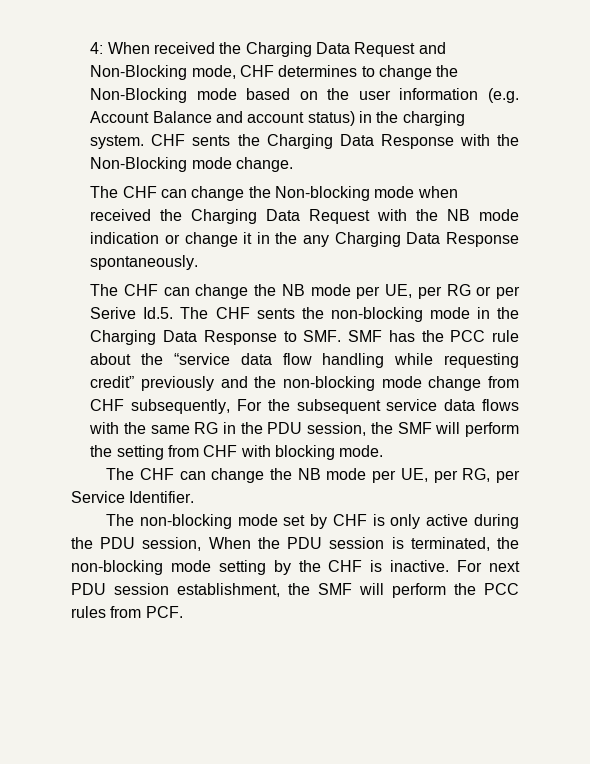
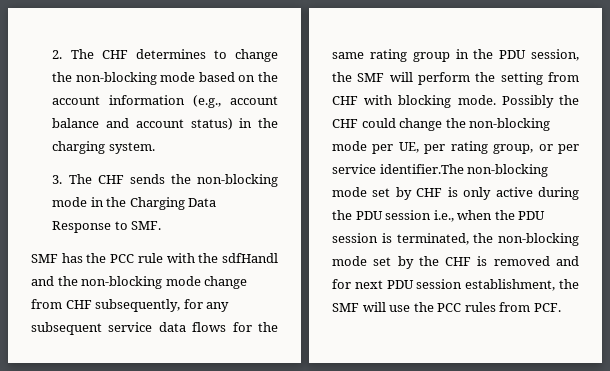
[90,42,446,57] [90,65,236,80] 4: When received the Charging Data Request and Non-Blocking mode, -> [52,49,94,59] 2. The
[90,88,188,103] Non-Blocking -> [75,72,157,85] non-blocking
[358,88,519,103] [90,111,212,123] user information (e.g. Account Balance -> [52,95,278,108] [52,118,100,128] account information (e.g., account balance
[151,134,519,149] [90,157,293,172] [90,186,458,201] [90,209,519,224] [90,232,519,247] [90,255,199,270] [90,284,520,299] [90,307,295,319] CHF sents the Charging Data Response with the Non-Blocking mode change. // The CHF can change the Non-blocking mode when received the Charging Data Request with the NB mode indication or change it in the any Charging Data Response spontaneously. // The CHF can change the NB mode per UE, per RG or per Serive Id.5. The CHF sents -> [52,174,165,184] // 3. The CHF sends
(342, 336) none -> (162, 225) //
[90,353,519,368] [90,376,214,391] about the “service data flow handling while requesting credit” previously -> [166,253,278,263] with the sdfHandl
[236,399,290,411] For the -> [183,299,230,312] for any
[89,422,120,434] with -> [232,322,252,332] for
[194,422,219,434] RG -> [369,49,450,62] rating group
[106,468,520,483] [71,491,195,503] [106,514,135,526] // The CHF can change the NB mode per UE, per RG, per Service Identifier. // The -> [501,95,579,108] [332,118,551,131] [332,141,579,154] [332,164,464,174] Possibly the CHF could change the non-blocking mode per UE, per rating group, or per service identifier.The
[142,537,251,551] session, When -> [385,210,493,222] session i.e., when
[218,560,266,575] setting -> [373,257,392,266] set
[390,560,483,572] inactive. For -> [493,256,579,266] [332,279,351,289] removed and for
[392,583,446,598] perform -> [389,305,411,312] use

